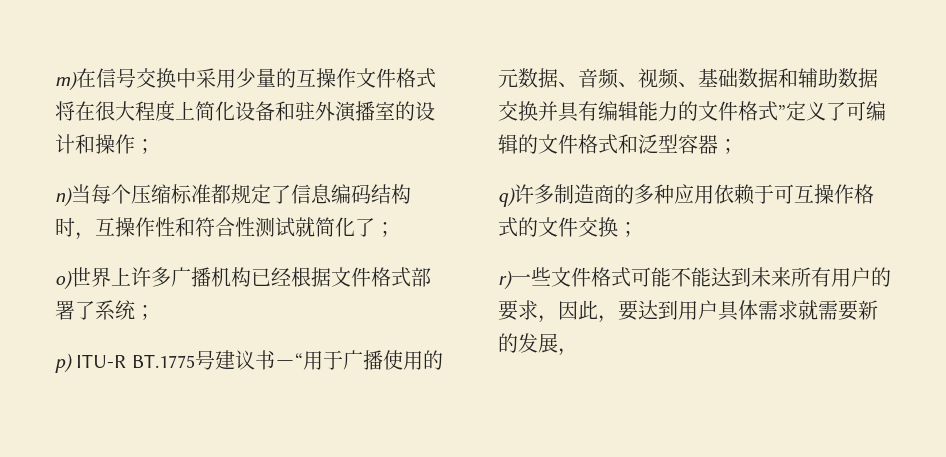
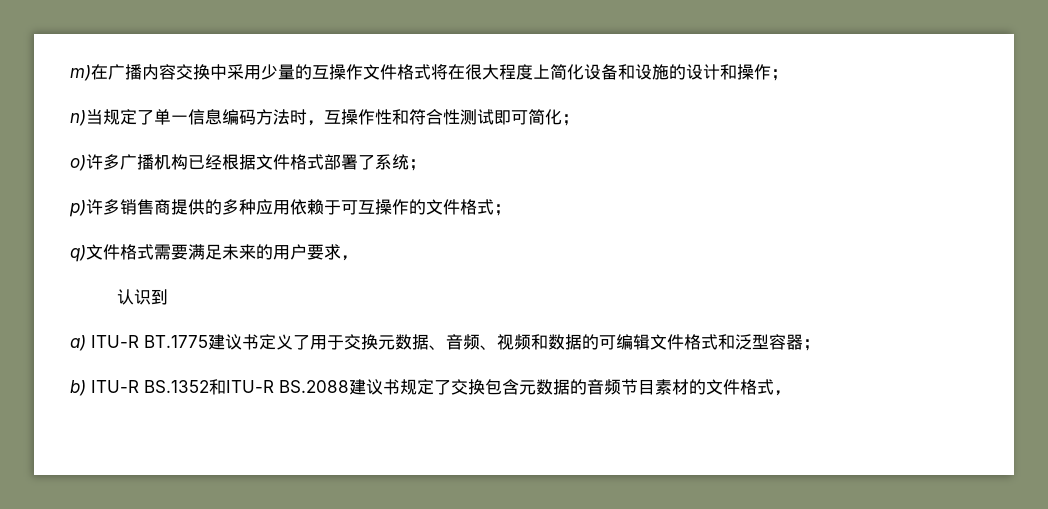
[96,68,136,88] 信号 -> [108,64,176,80] 广播内容
[295,101,395,122] 驻外演播室 -> [635,64,669,80] 设施
[91,184,291,204] 每个压缩标准都规定了 -> [103,109,188,125] 规定了单一
[371,184,411,204] 结构 -> [256,109,290,125] 方法
[295,217,375,237] 就简化了 -> [494,109,562,125] 即可简化
[71,267,131,287] 世界上 -> (86, 163) none
[76,350,443,370] [498,68,878,89] [498,101,886,122] [498,134,738,154] [498,184,614,207] ITU-R BT.1775号建议书－“用于广播使用的元数据、音频、视频、基础数据和辅助数据交换并具有编辑能力的文件格式”定义了可编辑的文件格式和泛型容器； // q)许多制造商 -> [86,199,205,215] 许多销售商提供
[854,184,874,204] [498,217,638,237] [498,267,891,290] [498,300,878,323] [498,333,558,353] 格式的文件交换； // r)一些文件格式可能不能达到未来所有用户的要求，因此，要达到用户具体需求就需要新的发展 -> [409,199,511,216] [70,244,358,262] [117,289,169,305] [70,334,820,351] [70,379,774,396] 的文件格式； // q)文件格式需要满足未来的用户要求， // 认识到 // a) ITU-R BT.1775建议书定义了用于交换元数据、音频、视频和数据的可编辑文件格式和泛型容器； // b) ITU-R BS.1352和ITU-R BS.2088建议书规定了交换包含元数据的音频节目素材的文件格式

